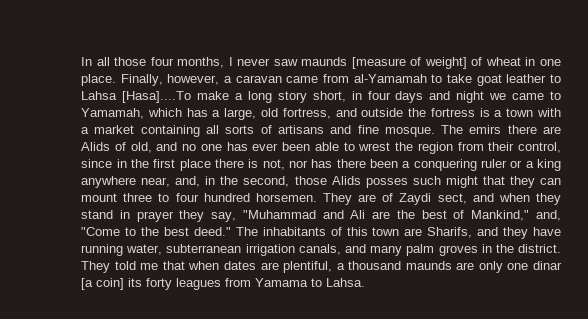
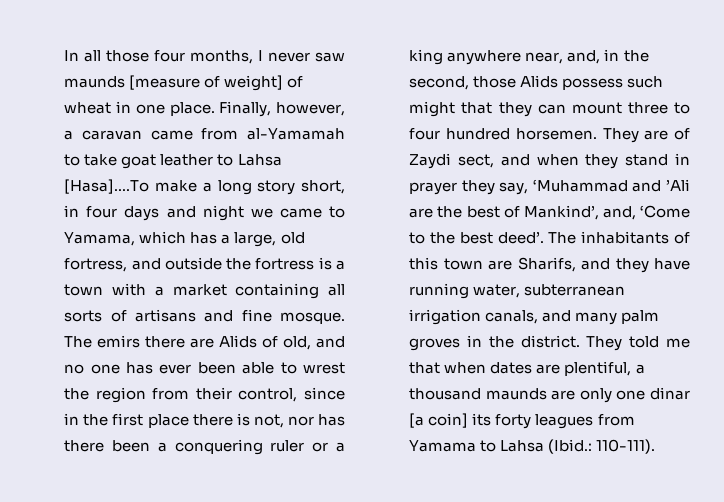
[81,108,145,119] Yamamah, -> [64,232,136,246] Yamama,
[365,178,408,188] posses -> [562,78,624,90] possess
[242,210,366,219] "Muhammad and Ali -> [532,179,690,192] ‘Muhammad and ’Ali
[471,210,561,221] [81,227,121,236] Mankind," and, "Come -> [523,205,690,220] Mankind’, and, ‘Come
[193,227,231,236] deed." -> [497,231,544,244] deed’.
[326,278,366,287] Lahsa. -> [500,439,656,454] Lahsa (Ibid.: 110-111).

